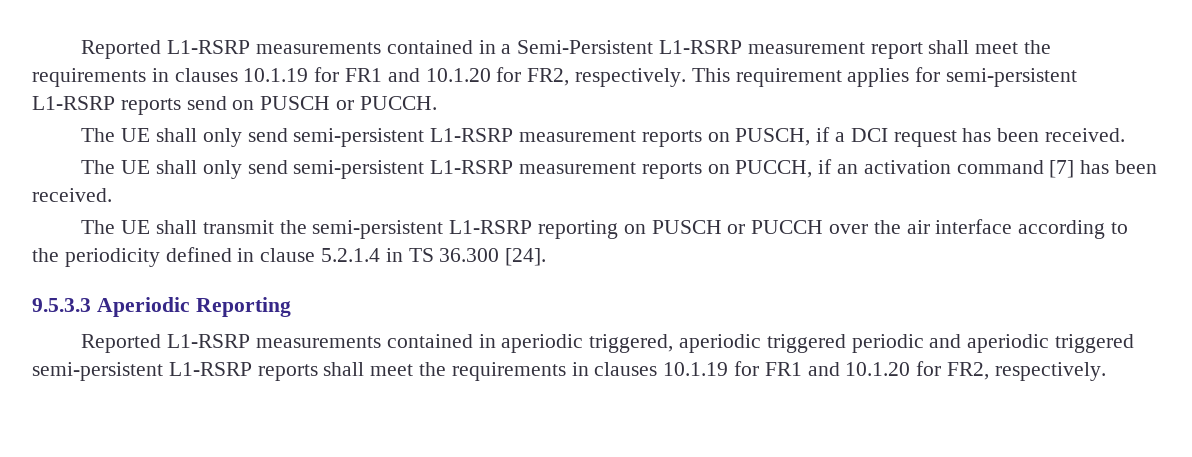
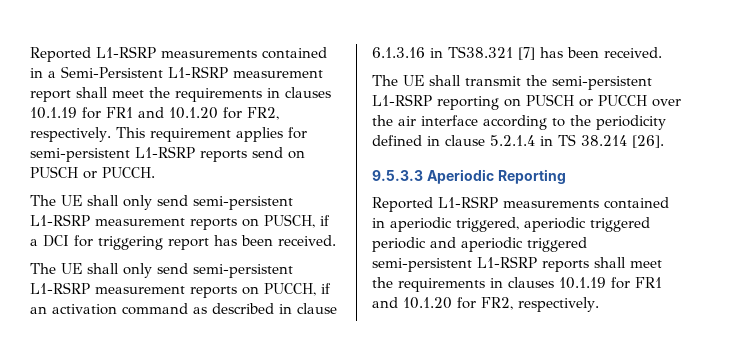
[893,130,957,147] request -> [74,235,209,250] for triggering report
(1044, 167) none -> [193,303,337,314] [372,46,513,58] as described in clause 6.1.3.16 in TS38.321
[439,248,547,266] 36.300 [24]. -> [581,135,664,148] 38.214 [26].

